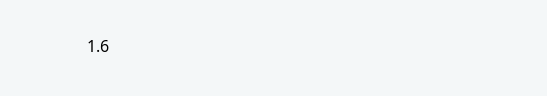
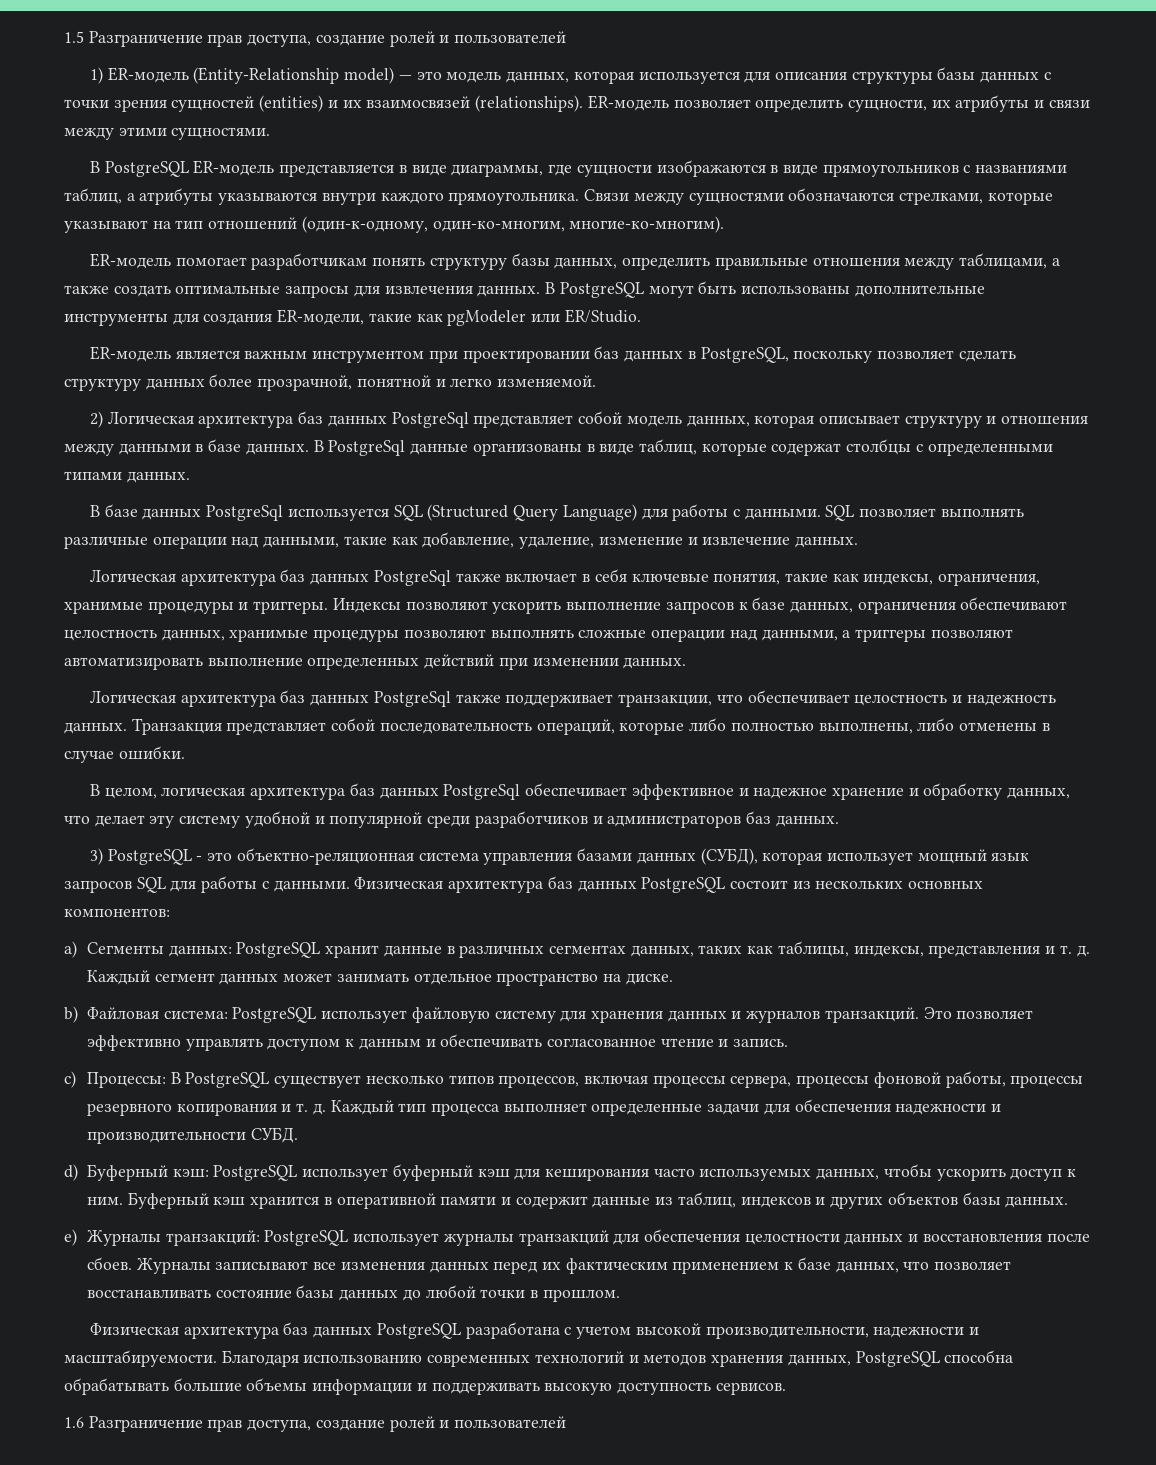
[87,40,109,52] 1.6 -> [64,31,567,47] [90,67,1051,84] [64,95,1090,112] [64,127,271,140] [90,160,1068,177] [64,188,1053,205] [64,216,725,233] [90,253,1060,270] [64,281,985,298] [64,309,641,326] [90,346,1016,363] [64,374,597,391] [90,411,1089,428] [64,439,1053,456] [64,471,190,483] [90,504,1024,521] [64,532,858,549] [90,569,1041,586] [64,597,1068,614] [64,629,1013,642] [64,654,687,670] [90,690,1056,707] [64,718,1050,735] [64,746,185,763] [90,783,1071,800] [64,811,839,828] [90,848,1030,865] [64,876,984,893] [64,908,170,917] [64,941,1090,958] [86,970,673,986] [64,1006,1034,1023] [86,1034,789,1051] [64,1071,1084,1088] [86,1099,1002,1116] [86,1127,298,1144] [64,1164,1077,1181] [86,1192,1069,1209] [64,1229,1090,1246] [86,1257,1012,1274] [86,1285,620,1302] [90,1322,979,1339] [64,1350,1014,1367] [64,1378,786,1395] [64,1416,567,1432] 1.5 Разграничение прав доступа, создание ролей и пользователей // 1) ER-модель (Entity-Relationship model) — это модель данных, которая используется для описания структуры базы данных с точки зрения сущностей (entities) и их взаимосвязей (relationships). ER-модель позволяет определить сущности, их атрибуты и связи между этими сущностями. // В PostgreSQL ER-модель представляется в виде диаграммы, где сущности изображаются в виде прямоугольников с названиями таблиц, а атрибуты указываются внутри каждого прямоугольника. Связи между сущностями обозначаются стрелками, которые указывают на тип отношений (один-к-одному, один-ко-многим, многие-ко-многим). // ER-модель помогает разработчикам понять структуру базы данных, определить правильные отношения между таблицами, а также создать оптимальные запросы для извлечения данных. В PostgreSQL могут быть использованы дополнительные инструменты для создания ER-модели, такие как pgModeler или ER/Studio. // ER-модель является важным инструментом при проектировании баз данных в PostgreSQL, поскольку позволяет сделать структуру данных более прозрачной, понятной и легко изменяемой. // 2) Логическая архитектура баз данных PostgreSql представляет собой модель данных, которая описывает структуру и отношения между данными в базе данных. В PostgreSql данные организованы в виде таблиц, которые содержат столбцы с определенными типами данных. // В базе данных PostgreSql используется SQL (Structured Query Language) для работы с данными. SQL позволяет выполнять различные операции над данными, такие как добавление, удаление, изменение и извлечение данных. // Логическая архитектура баз данных PostgreSql также включает в себя ключевые понятия, такие как индексы, ограничения, хранимые процедуры и триггеры. Индексы позволяют ускорить выполнение запросов к базе данных, ограничения обеспечивают целостность данных, хранимые процедуры позволяют выполнять сложные операции над данными, а триггеры позволяют автоматизировать выполнение определенных действий при изменении данных. // Логическая архитектура баз данных PostgreSql также поддерживает транзакции, что обеспечивает целостность и надежность данных. Транзакция представляет собой последовательность операций, которые либо полностью выполнены, либо отменены в случае ошибки. // В целом, логическая архитектура баз данных PostgreSql обеспечивает эффективное и надежное хранение и обработку данных, что делает эту систему удобной и популярной среди разработчиков и администраторов баз данных. // 3) PostgreSQL - это объектно-реляционная система управления базами данных (СУБД), которая использует мощный язык запросов SQL для работы с данными. Физическая архитектура баз данных PostgreSQL состоит из нескольких основных компонентов: // a) Сегменты данных: PostgreSQL хранит данные в различных сегментах данных, таких как таблицы, индексы, представления и т. д. Каждый сегмент данных может занимать отдельное пространство на диске. // b) Файловая система: PostgreSQL использует файловую систему для хранения данных и журналов транзакций. Это позволяет эффективно управлять доступом к данным и обеспечивать согласованное чтение и запись. // c) Процессы: В PostgreSQL существует несколько типов процессов, включая процессы сервера, процессы фоновой работы, процессы резервного копирования и т. д. Каждый тип процесса выполняет определенные задачи для обеспечения надежности и производительности СУБД. // d) Буферный кэш: PostgreSQL использует буферный кэш для кеширования часто используемых данных, чтобы ускорить доступ к ним. Буферный кэш хранится в оперативной памяти и содержит данные из таблиц, индексов и других объектов базы данных. // e) Журналы транзакций: PostgreSQL использует журналы транзакций для обеспечения целостности данных и восстановления после сбоев. Журналы записывают все изменения данных перед их фактическим применением к базе данных, что позволяет восстанавливать состояние базы данных до любой точки в прошлом. // Физическая архитектура баз данных PostgreSQL разработана с учетом высокой производительности, надежности и масштабируемости. Благодаря использованию современных технологий и методов хранения данных, PostgreSQL способна обрабатывать большие объемы информации и поддерживать высокую доступность сервисов. // 1.6 Разграничение прав доступа, создание ролей и пользователей

